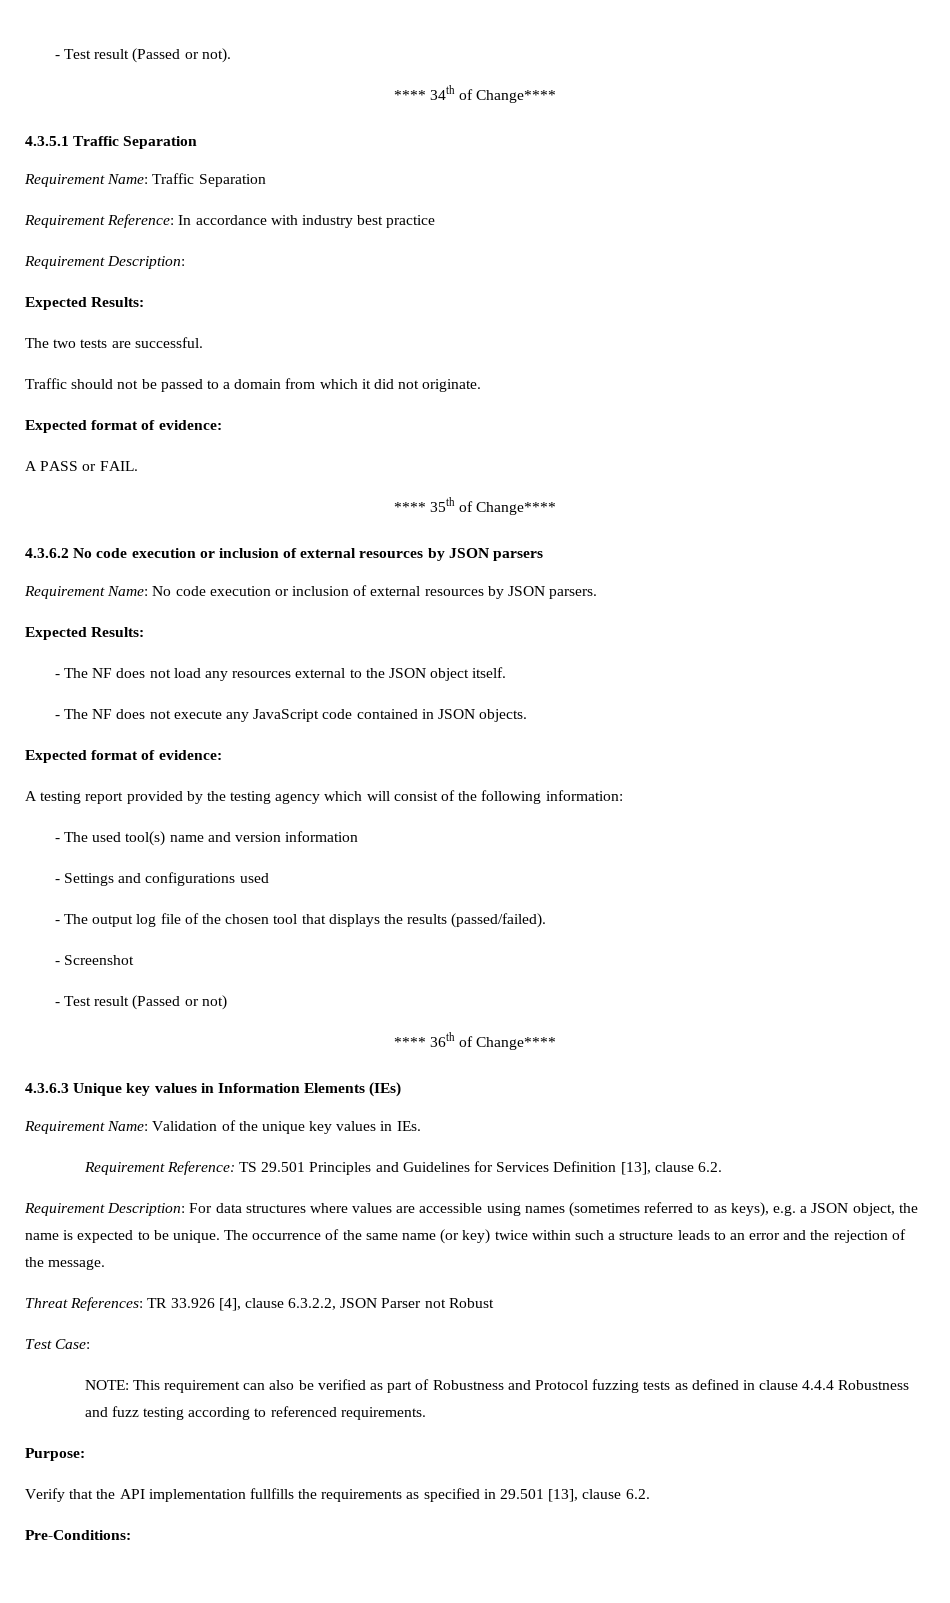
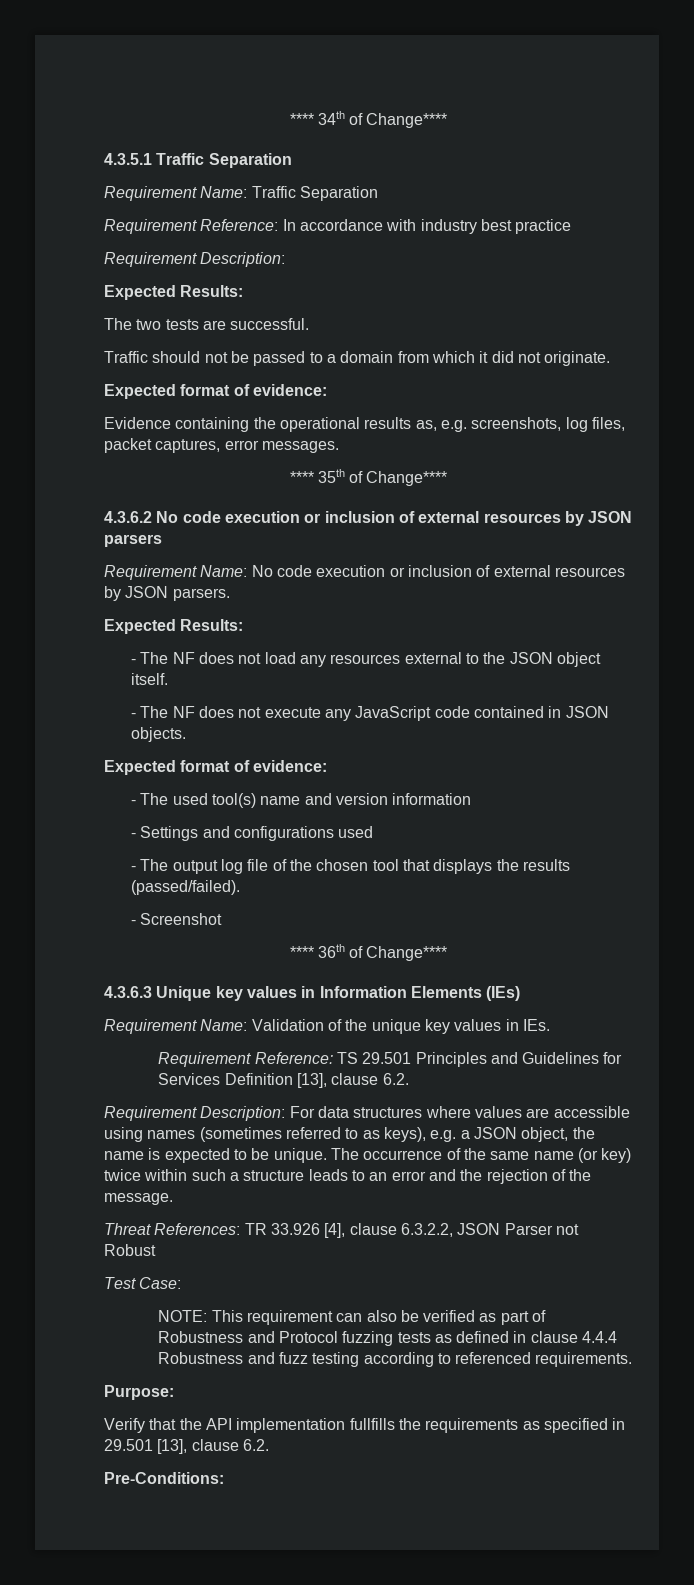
[54,48,231,63] - Test result (Passed or not). // -> (289, 119) none
[25,461,138,471] A PASS or FAIL. -> [104,417,625,432] [104,438,339,453] Evidence containing the operational results as, e.g. screenshots, log files, packet captures, error messages.
[25,790,623,804] // A testing report provided by the testing agency which will consist of the following information: -> (327, 766) none
[54,995,227,1010] // - Test result (Passed or not) -> (223, 919) none

